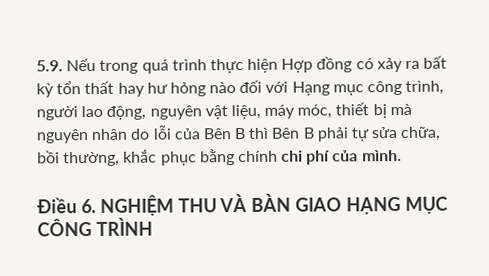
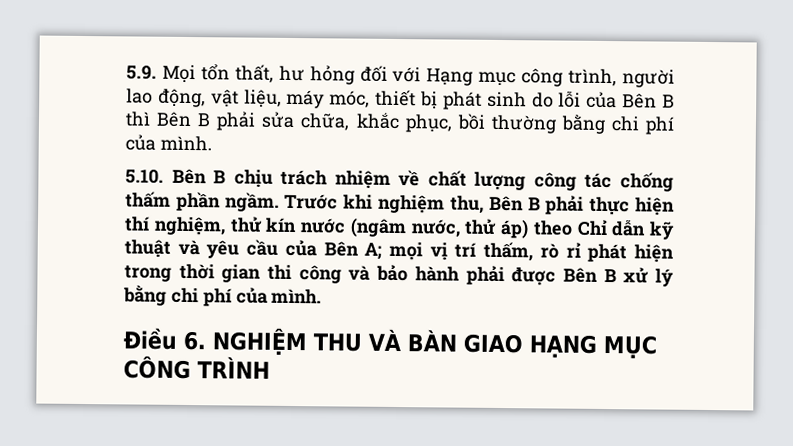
[66,55,448,74] [36,80,145,98] Nếu trong quá trình thực hiện Hợp đồng có xảy ra bất kỳ tổn thất hay -> [161,64,274,84] Mọi tổn thất,
[209,82,237,94] nào -> (355, 75) none
[149,105,202,120] nguyên -> (206, 98) none
[389,103,412,116] [36,128,129,144] mà nguyên nhân -> [442,91,527,110] phát sinh
[351,127,371,142] tự -> (257, 121) none
[37,149,278,167] bồi thường, khắc phục bằng chính -> [355,112,675,135] [125,134,212,151] [125,168,675,192] [125,191,675,216] [124,216,675,240] [124,239,675,263] [124,263,674,287] [123,285,167,306] khắc phục, bồi thường bằng chi phí của mình. // 5.10. Bên B chịu trách nhiệm về chất lượng công tác chống thấm phần ngầm. Trước khi nghiệm thu, Bên B phải thực hiện thí nghiệm, thử kín nước (ngâm nước, thử áp) theo Chỉ dẫn kỹ thuật và yêu cầu của Bên A; mọi vị trí thấm, rò rỉ phát hiện trong thời gian thi công và bảo hành phải được Bên B xử lý bằng

